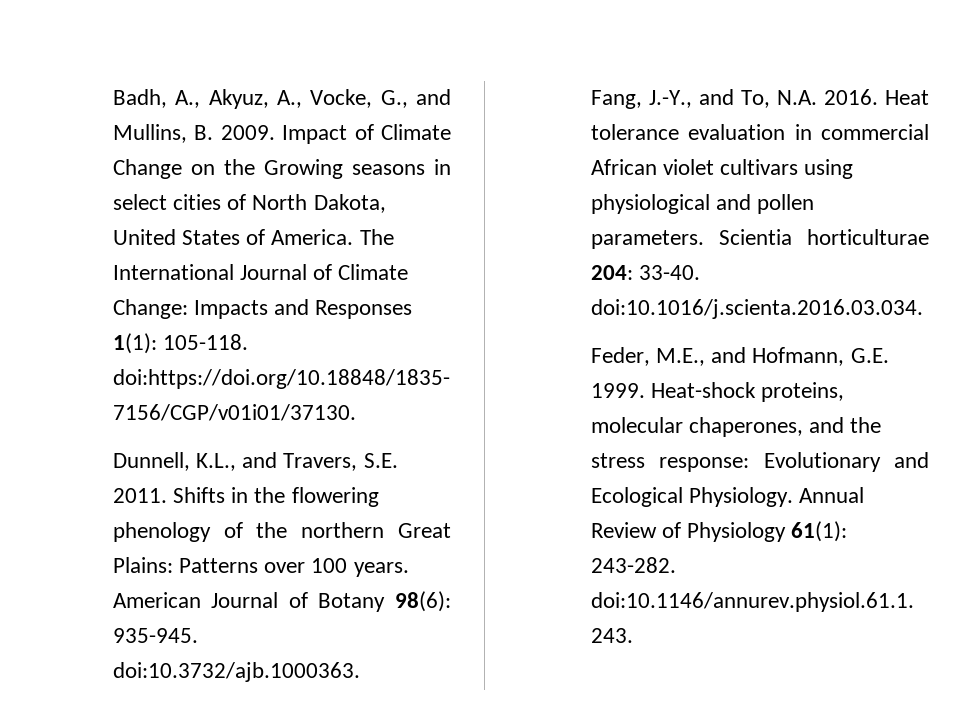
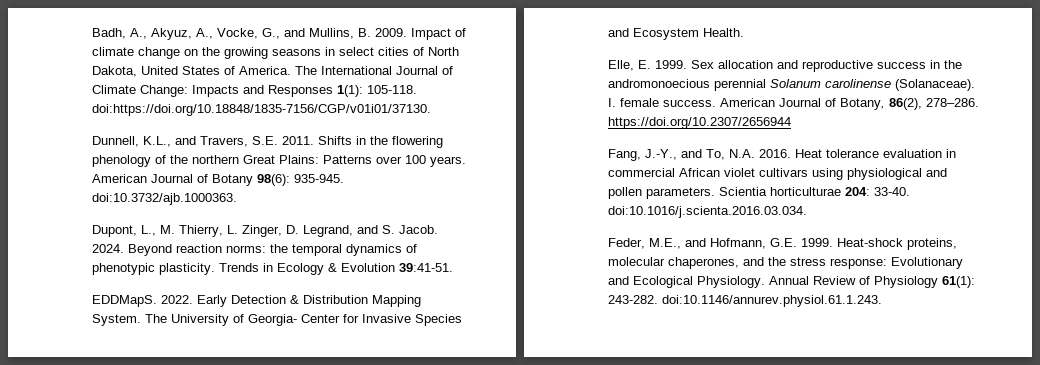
[381,124,452,140] [112,159,182,179] Climate Change -> [92,47,181,59] climate change
[263,159,343,179] Growing -> [224,47,269,59] growing
(360, 672) none -> [92,225,439,237] [92,244,418,256] [92,263,454,275] [92,295,422,307] [92,314,463,326] [608,28,745,40] [608,60,963,72] [608,79,976,91] [608,98,980,110] [608,117,792,129] // Dupont, L., M. Thierry, L. Zinger, D. Legrand, and S. Jacob. 2024. Beyond reaction norms: the temporal dynamics of phenotypic plasticity. Trends in Ecology & Evolution 39:41-51. // EDDMapS. 2022. Early Detection & Distribution Mapping System. The University of Georgia- Center for Invasive Species and Ecosystem Health. // Elle, E. 1999. Sex allocation and reproductive success in the andromonoecious perennial Solanum carolinense (Solanaceae). I. female success. American Journal of Botany, 86(2), 278–286. https://doi.org/10.2307/2656944

